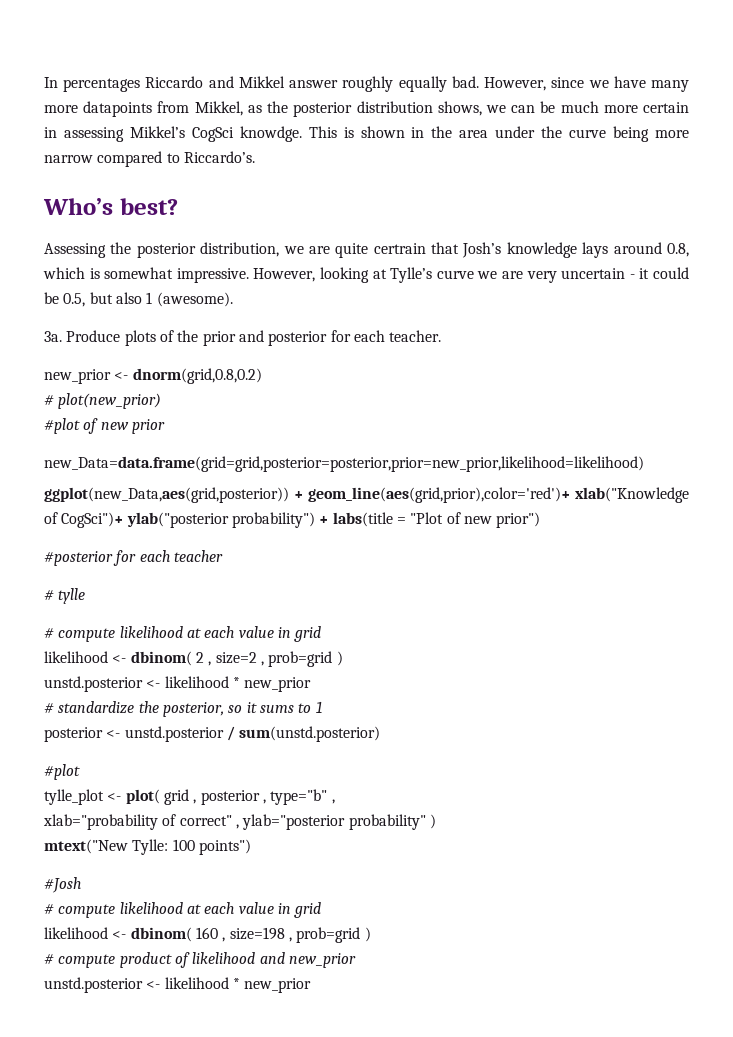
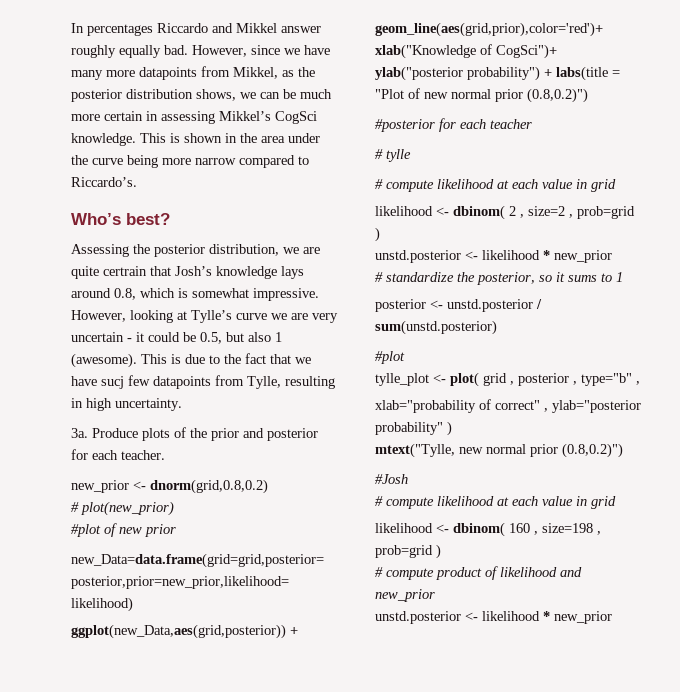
[239,126,302,142] knowdge. -> [71,133,136,146] knowledge.
(233, 299) none -> [141,353,311,364] [71,375,335,389] [71,398,182,411] This is due to the fact that we have sucj few datapoints from Tylle, resulting in high uncertainty.
[496,512,541,528] prior") -> [451,88,588,103] normal prior (0.8,0.2)")
[44,839,251,855] mtext("New Tylle: 100 points") -> [375,443,623,458] mtext("Tylle, new normal prior (0.8,0.2)")

